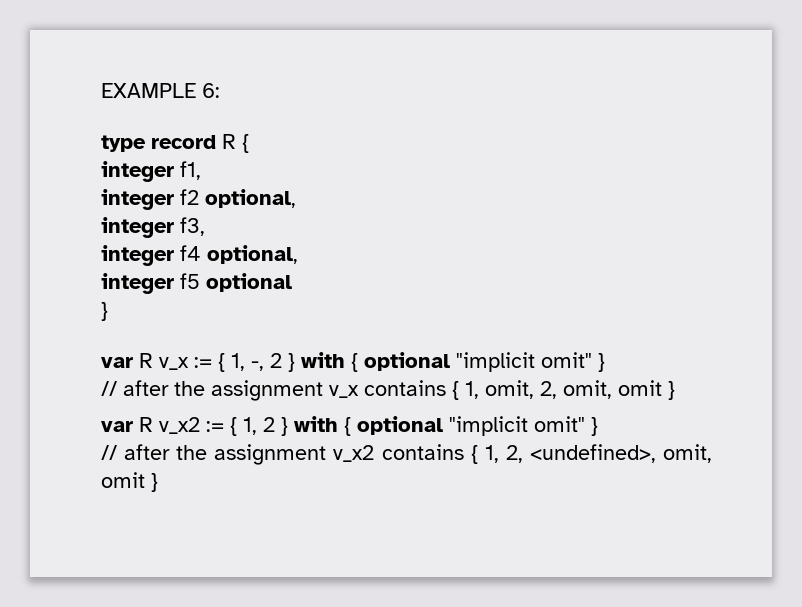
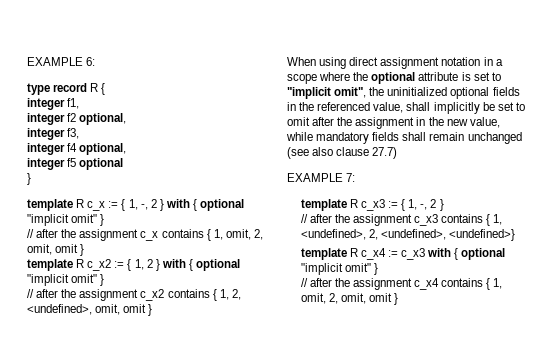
[101,353,189,370] var R v_x -> [27,199,106,211] template R c_x
[329,385,359,398] v_x -> [140,231,159,241] c_x
[101,417,200,434] var R v_x2 -> [27,259,112,271] template R c_x2
[333,445,375,462] v_x2 -> [140,289,165,301] c_x2
(158, 482) none -> [287,57,503,69] [287,72,501,84] [287,87,520,99] [287,102,525,114] [287,117,500,129] [286,132,522,144] [287,147,398,159] [287,173,356,182] [300,199,444,211] [300,214,503,226] [300,229,516,241] [300,248,506,260] [300,263,378,275] [300,278,503,290] [300,293,399,305] // When using direct assignment notation in a scope where the optional attribute is set to "implicit omit", the uninitialized optional fields in the referenced value, shall implicitly be set to omit after the assignment in the new value, while mandatory fields shall remain unchanged (see also clause 27.7) // EXAMPLE 7: // template R c_x3 := { 1, -, 2 } // // after the assignment c_x3 contains { 1, <undefined>, 2, <undefined>, <undefined>} // template R c_x4 := c_x3 with { optional "implicit omit" } // // after the assignment c_x4 contains { 1, omit, 2, omit, omit }

